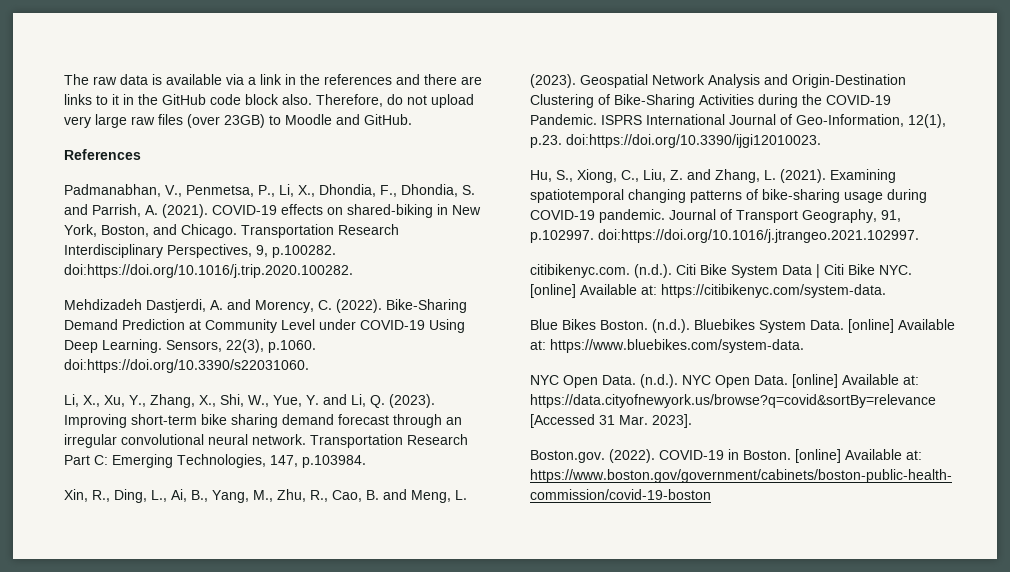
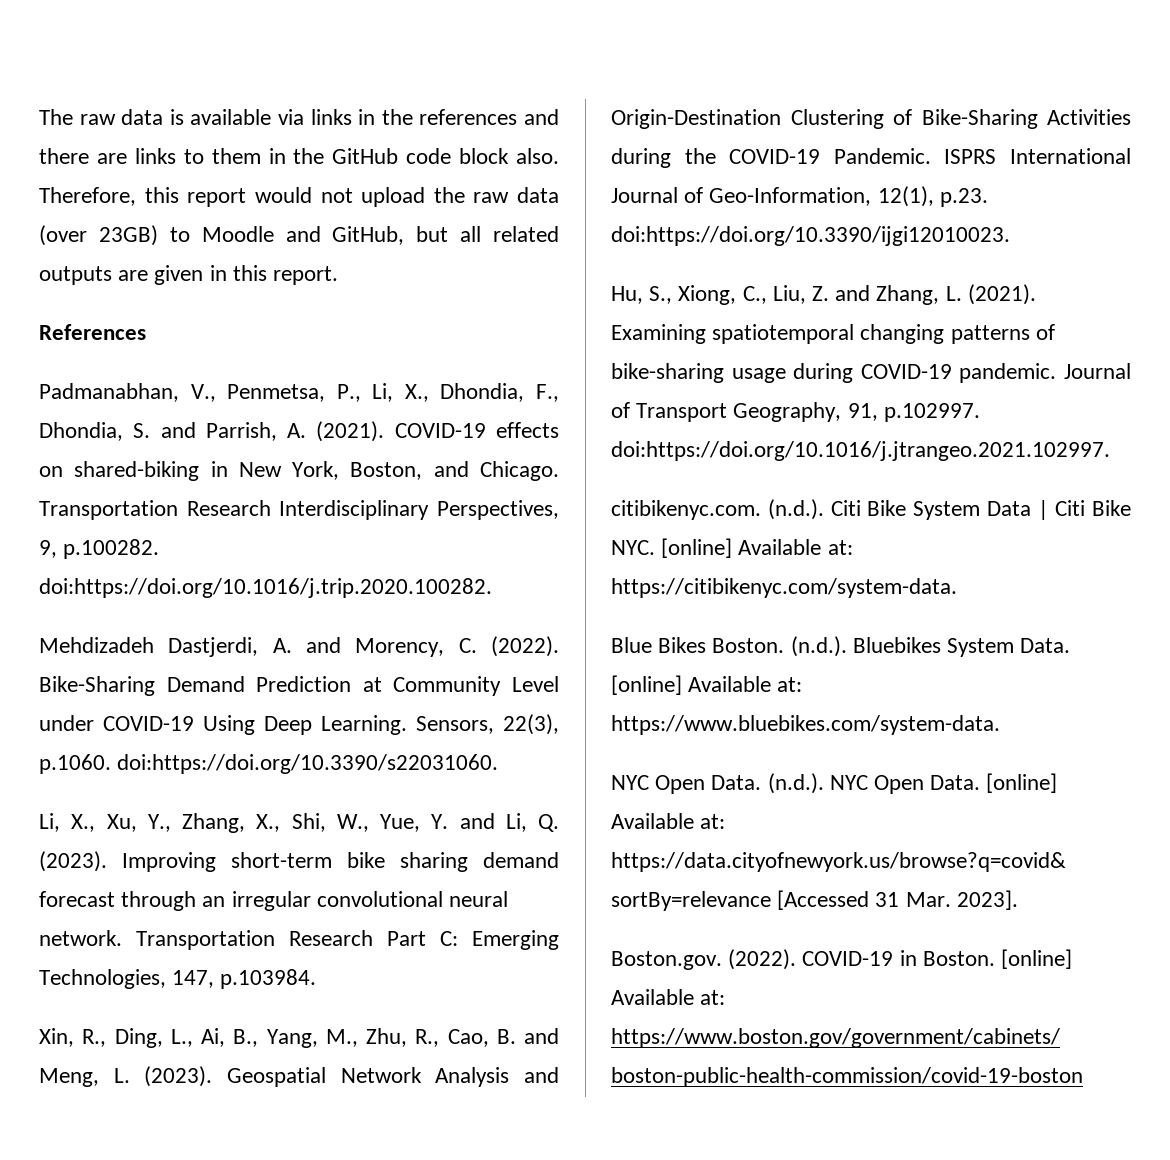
[248,74,282,85] a link -> [310,109,352,125] links
[112,94,119,105] it -> [211,148,261,164] them
[387,94,474,108] [64,114,183,128] do not upload very large raw files -> [144,187,559,207] this report would not upload the raw data
[364,114,412,125] GitHub. -> [332,226,559,245] [39,265,339,285] GitHub, but all related outputs are given in this report.

